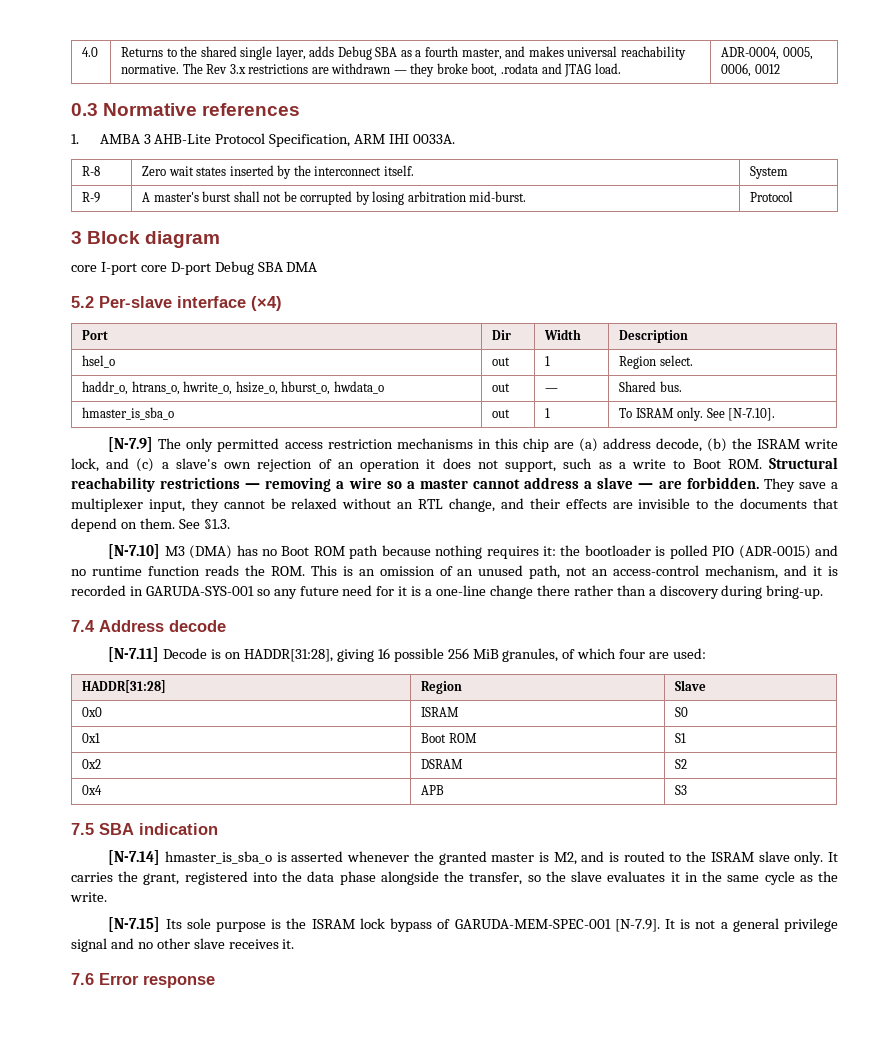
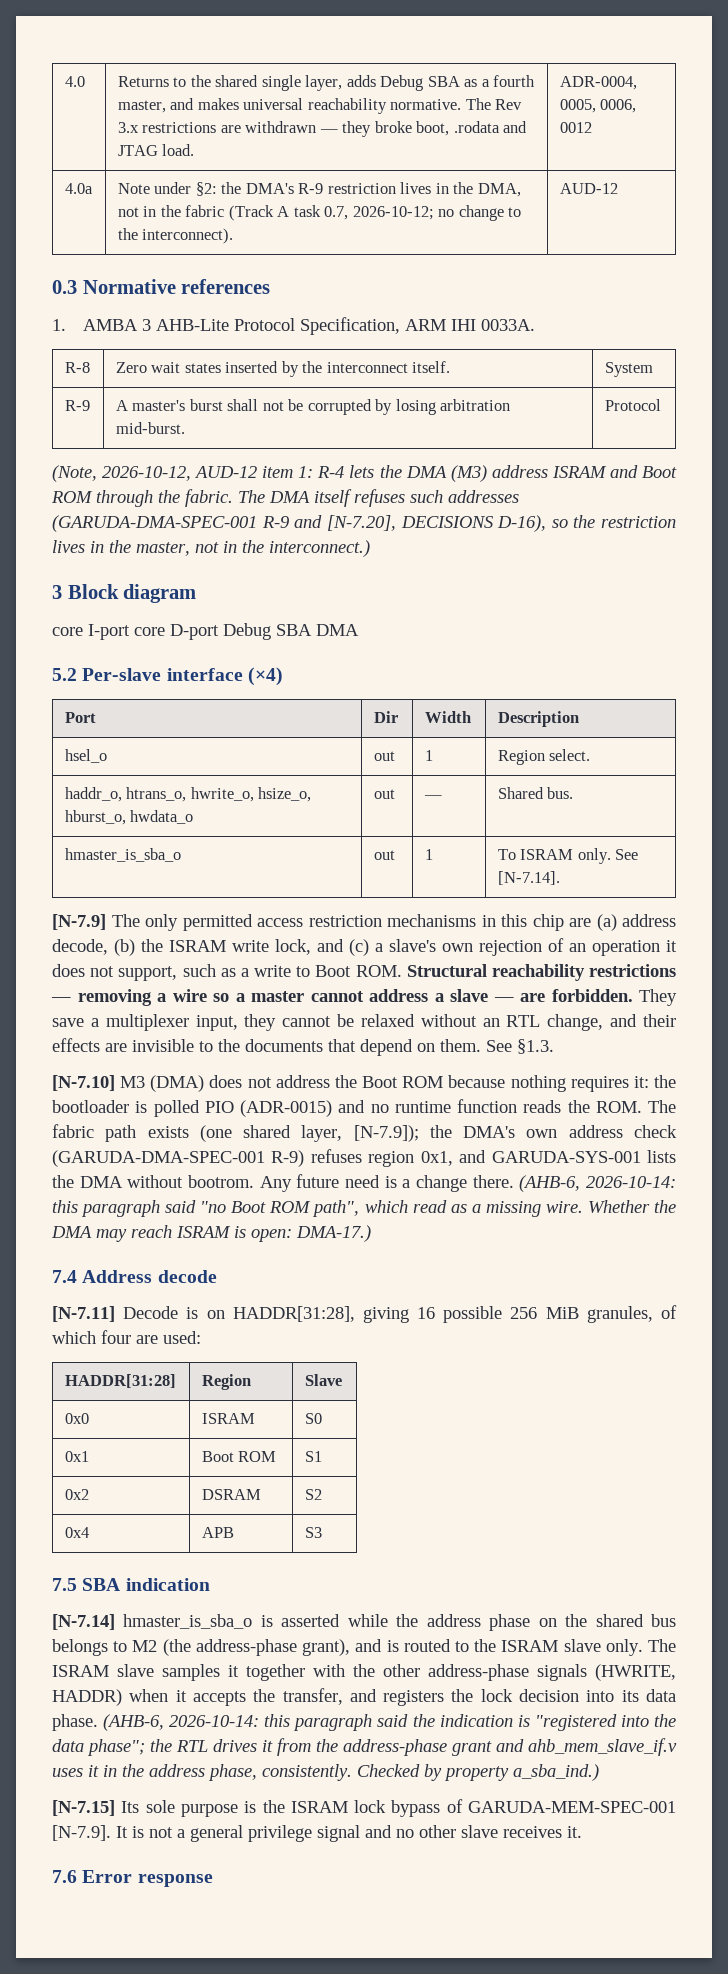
(780, 69) none -> [64,183,93,194] [117,182,521,197] [117,205,521,221] [117,228,234,244] [559,183,618,194] // 4.0a | Note under §2: the DMA's R-9 restriction lives in the DMA, not in the fabric (Track A task 0.7, 2026-10-12; no change to the interconnect). | AUD-12
(794, 196) none -> [52,465,678,482] [51,489,519,507] [52,515,676,532] [52,540,370,557] // (Note, 2026-10-12, AUD-12 item 1: R-4 lets the DMA (M3) address ISRAM and Boot ROM through the fabric. The DMA itself refuses such addresses (GARUDA-DMA-SPEC-001 R-9 and [N-7.20], DECISIONS D-16), so the restriction lives in the master, not in the interconnect.)
[728,408,776,421] [N-7.10]. -> [497,871,560,885] [N-7.14].
[236,545,379,559] has no Boot ROM path -> [209,1075,444,1088] does not address the Boot ROM
[310,565,839,579] [71,585,824,599] This is an omission of an unused path, not an access-control mechanism, and it is recorded in GARUDA-SYS-001 so any future need for it is a one-line change there rather than a discovery during bring-up. -> [648,1100,676,1113] [52,1124,677,1142] [52,1149,677,1167] [52,1174,677,1192] [52,1200,676,1217] [51,1225,371,1242] The fabric path exists (one shared layer, [N-7.9]); the DMA's own address check (GARUDA-DMA-SPEC-001 R-9) refuses region 0x1, and GARUDA-SYS-001 lists the DMA without bootrom. Any future need is a change there. (AHB-6, 2026-10-14: this paragraph said "no Boot ROM path", which read as a missing wire. Whether the DMA may reach ISRAM is open: DMA-17.)
[347,851,577,865] whenever the granted master is M2, -> [347,1614,676,1631] [52,1639,351,1656] while the address phase on the shared bus belongs to M2 (the address-phase grant),
[827,852,838,862] [71,871,838,885] [70,892,107,902] It carries the grant, registered into the data phase alongside the transfer, so the slave evaluates it in the same cycle as the write. -> [648,1639,676,1652] [52,1664,676,1681] [52,1688,676,1706] [52,1714,676,1731] [52,1738,677,1756] [52,1764,599,1781] The ISRAM slave samples it together with the other address-phase signals (HWRITE, HADDR) when it accepts the transfer, and registers the lock decision into its data phase. (AHB-6, 2026-10-14: this paragraph said the indication is "registered into the data phase"; the RTL drives it from the address-phase grant and ahb_mem_slave_if.v uses it in the address phase, consistently. Checked by property a_sba_ind.)

